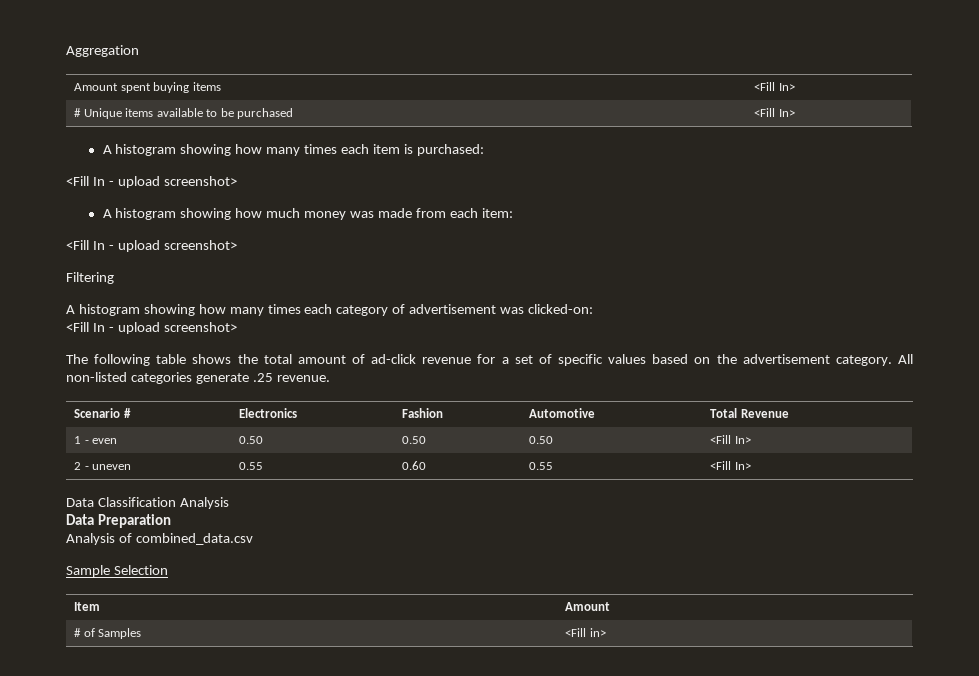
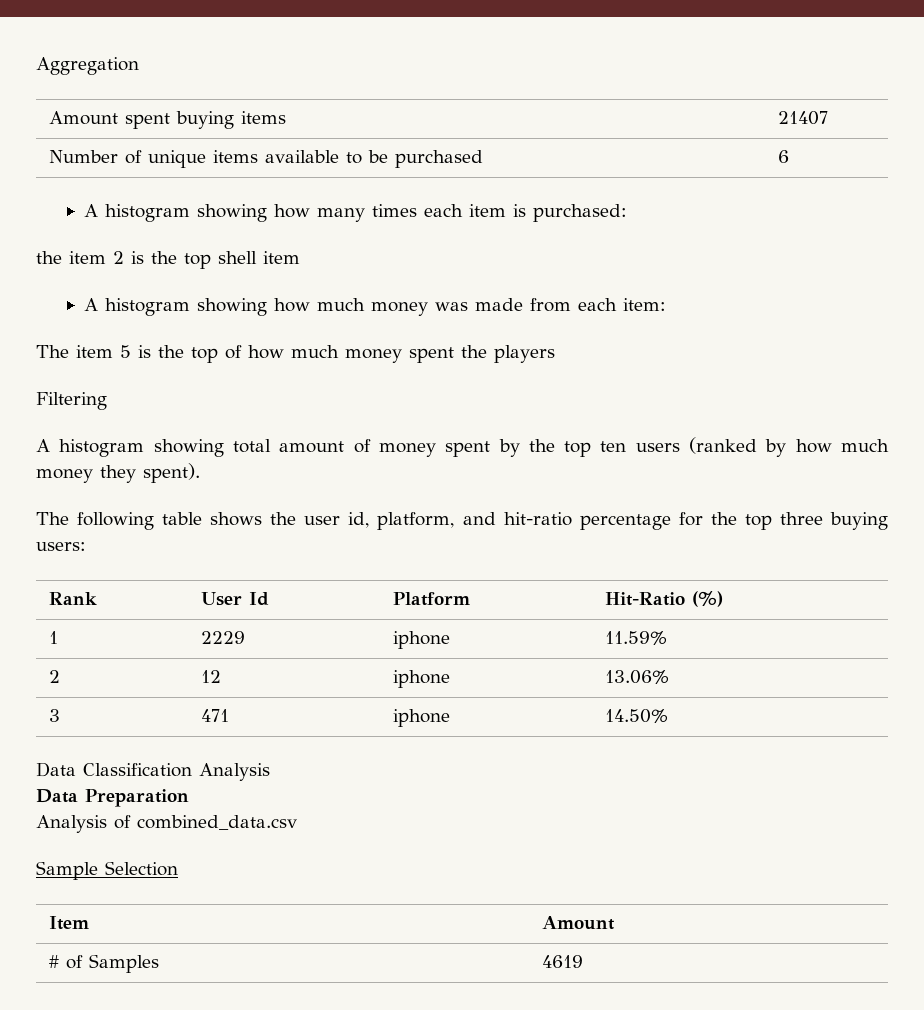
[754,82,795,91] [74,108,122,119] <Fill In> // # Unique -> [777,111,828,125] [48,150,206,168] 21407 // Number of unique
[754,108,795,117] <Fill In> -> [777,150,789,163] 6
[66,176,237,188] <Fill In - upload screenshot> -> [36,251,300,269] the item 2 is the top shell item
[66,240,237,252] [66,272,114,284] [66,304,594,316] [66,322,237,334] <Fill In - upload screenshot> // Filtering // A histogram showing how many times each category of advertisement was clicked-on: // <Fill In - upload screenshot> -> [36,345,555,363] [36,392,107,410] [36,437,889,457] [36,463,200,483] The item 5 is the top of how much money spent the players // Filtering // A histogram showing total amount of money spent by the top ten users (ranked by how much money they spent).
[263,354,913,366] [66,372,330,384] [74,408,131,418] [239,408,298,418] [402,408,444,418] [529,408,596,418] [710,408,789,418] [74,436,118,444] [239,436,264,444] [402,436,427,444] [529,436,554,444] [710,435,751,444] [74,462,132,470] [239,462,264,470] [402,461,427,470] [529,462,554,470] [710,461,751,470] total amount of ad-click revenue for a set of specific values based on the advertisement category. All non-listed categories generate .25 revenue. // Scenario # | Electronics | Fashion | Automotive | Total Revenue // 1 - even | 0.50 | 0.50 | 0.50 | <Fill In> // 2 - uneven | 0.55 | 0.60 | 0.55 | <Fill In> -> [304,512,889,530] [36,542,86,551] [48,592,97,605] [200,592,269,606] [392,592,470,606] [604,591,723,607] [48,631,58,644] [200,631,245,644] [392,631,450,649] [604,631,667,645] [48,670,60,683] [200,670,221,683] [392,670,450,688] [604,670,669,684] [48,709,60,722] [200,709,229,722] [392,709,450,727] [604,709,668,723] user id, platform, and hit-ratio percentage for the top three buying users: // Rank | User Id | Platform | Hit-Ratio (%) // 1 | 2229 | iphone | 11.59% // 2 | 12 | iphone | 13.06% // 3 | 471 | iphone | 14.50%
[565,628,606,637] <Fill in> -> [541,955,583,968] 4619

